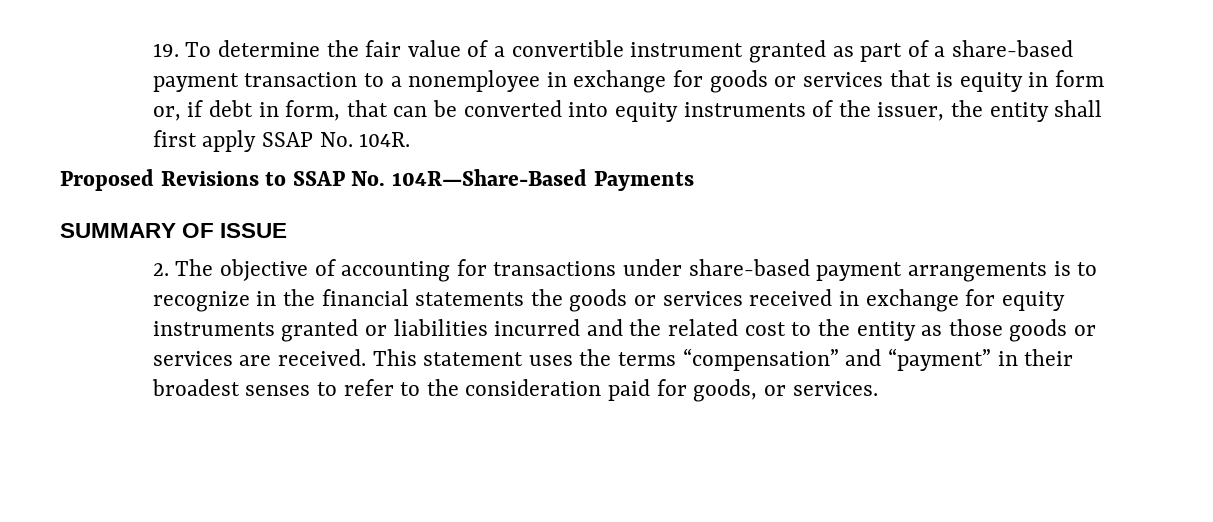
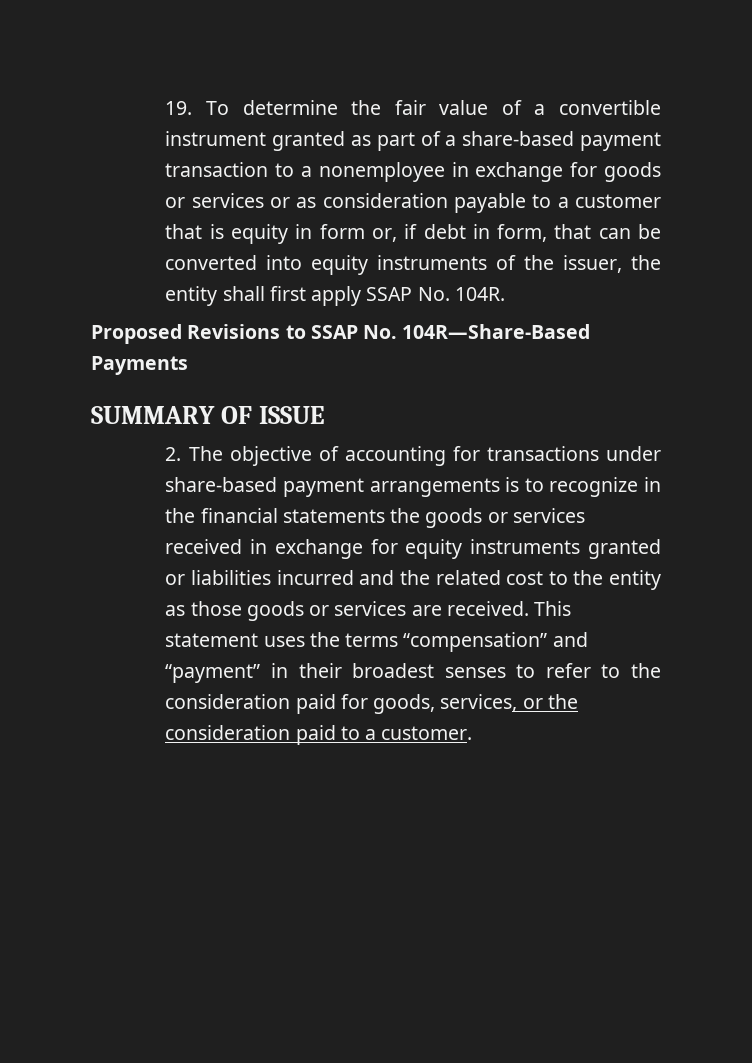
(883, 79) none -> [270,193,662,213] or as consideration payable to a customer
[763,381,878,396] or services. -> [440,694,579,712] [165,725,473,745] services, or the consideration paid to a customer.

